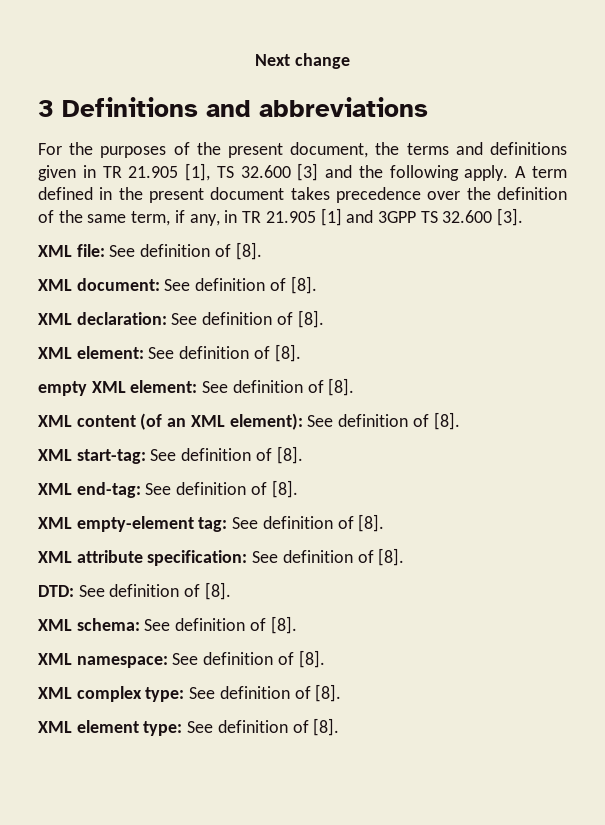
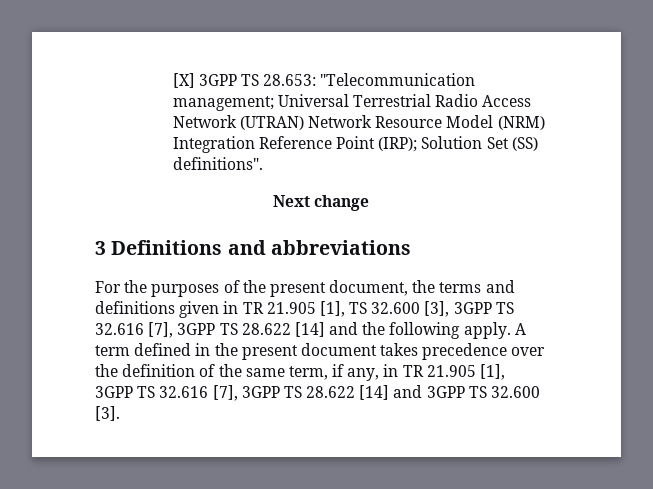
(255, 60) none -> [172,73,476,88] [172,94,532,111] [172,115,545,130] [172,136,538,153] [172,157,263,170] [X] 3GPP TS 28.653: "Telecommunication management; Universal Terrestrial Radio Access Network (UTRAN) Network Resource Model (NRM) Integration Reference Point (IRP); Solution Set (SS) definitions". //
[297,163,319,181] [3] -> [424,301,514,317] [95,322,325,338] [3], 3GPP TS 32.616 [7], 3GPP TS 28.622 [14]
[320,208,342,226] [1] -> [480,364,506,380] [95,385,390,401] [1], 3GPP TS 32.616 [7], 3GPP TS 28.622 [14]
[38,242,262,260] [38,276,317,294] [38,310,324,328] [38,344,301,362] [38,378,355,396] [38,412,460,430] [38,446,303,464] [38,480,298,498] [38,514,385,532] [38,548,405,566] [38,582,231,600] [38,616,297,634] [38,650,325,668] [38,684,342,702] [38,718,340,736] // XML file: See definition of [8]. // XML document: See definition of [8]. // XML declaration: See definition of [8]. // XML element: See definition of [8]. // empty XML element: See definition of [8]. // XML content (of an XML element): See definition of [8]. // XML start-tag: See definition of [8]. // XML end-tag: See definition of [8]. // XML empty-element tag: See definition of [8]. // XML attribute specification: See definition of [8]. // DTD: See definition of [8]. // XML schema: See definition of [8]. // XML namespace: See definition of [8]. // XML complex type: See definition of [8]. // XML element type: See definition of [8]. -> (120, 413) none

